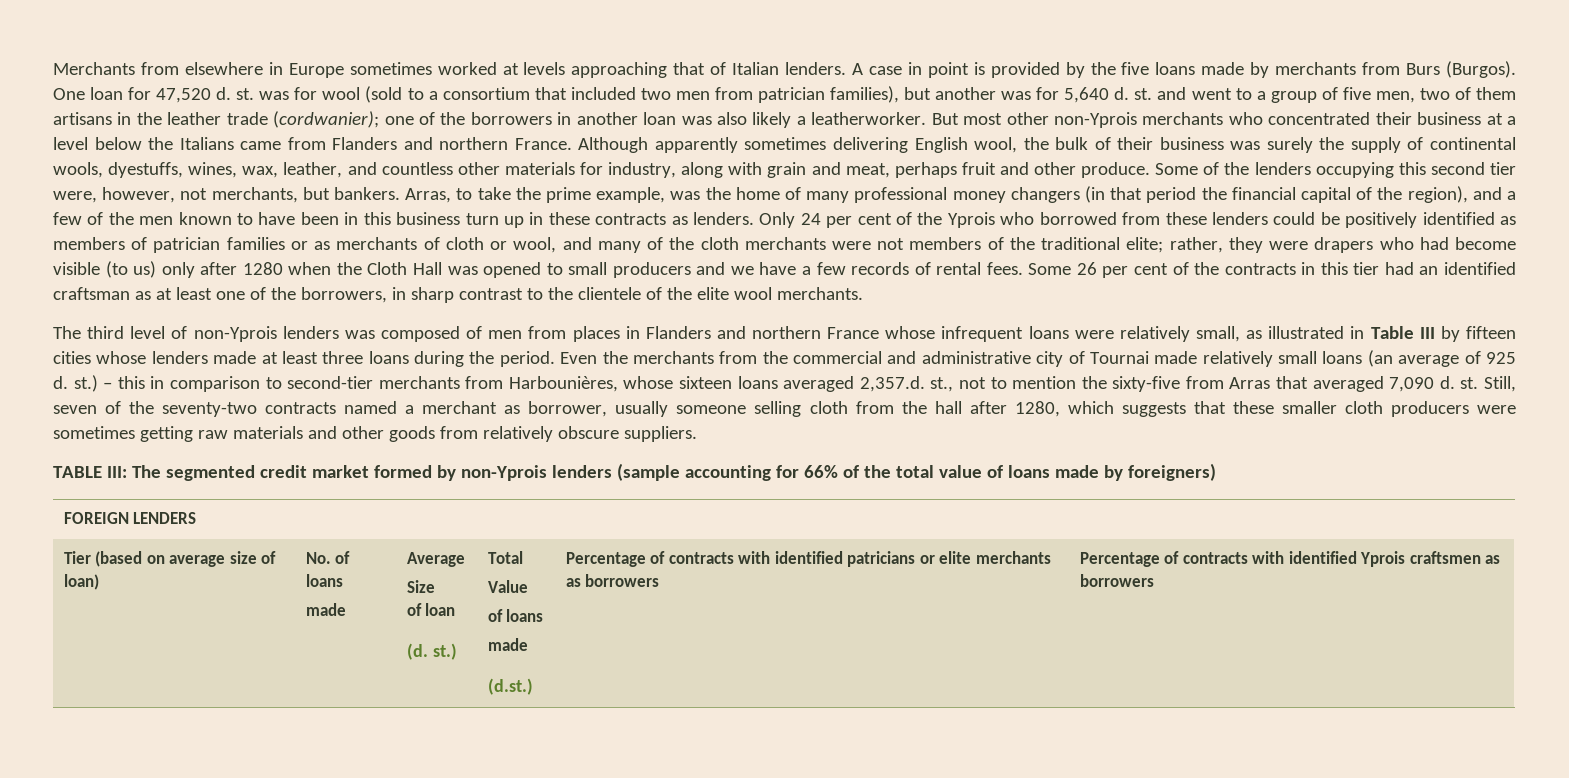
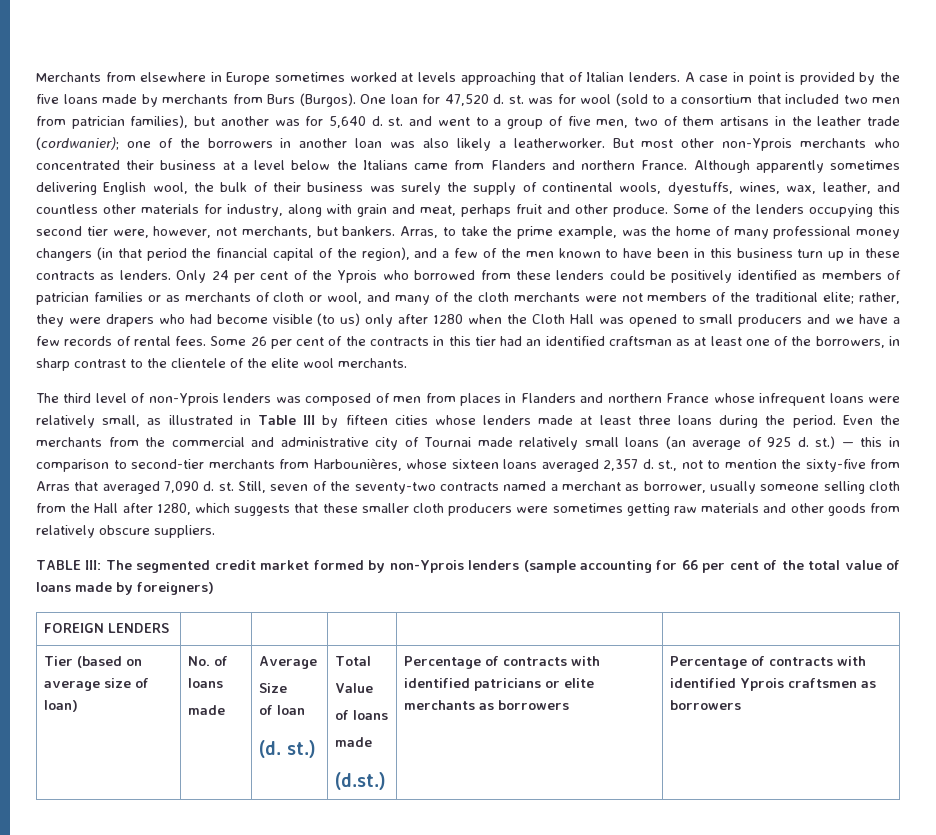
[103,382,113,389] – -> [841,442,854,447] —
[859,376,925,392] 2,357.d. -> [603,459,654,471] 2,357 d.
[934,401,962,414] hall -> [94,503,119,513] Hall
[803,465,838,478] 66% -> [681,560,759,573] 66 per cent

